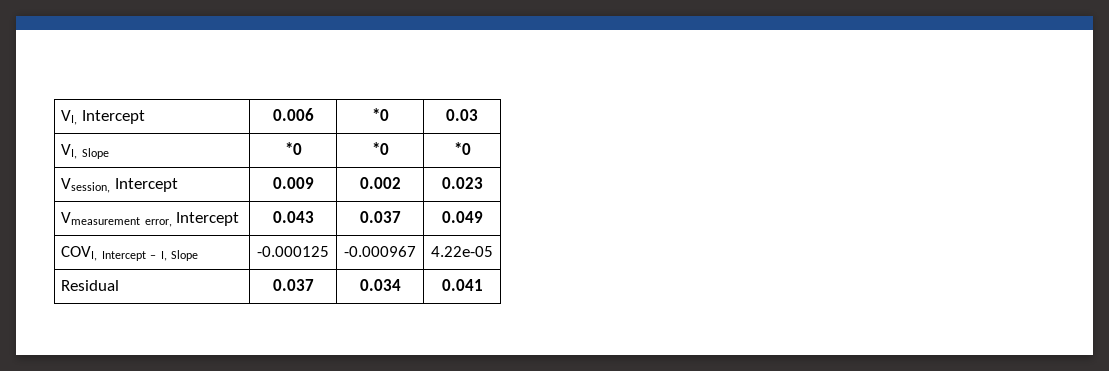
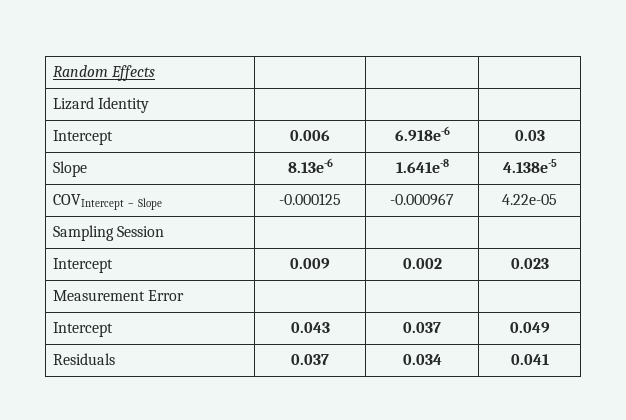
[60,110,77,125] VI, -> [52,65,156,81] [52,97,150,113] Random Effects | | | // Lizard Identity | | | //
[371,108,389,121] *0 -> [394,126,450,141] 6.918e-6
[60,144,109,159] [284,142,302,155] [371,142,389,155] [453,142,471,155] [60,178,110,193] VI, Slope | *0 | *0 | *0 // Vsession, -> [52,161,87,177] [287,158,333,173] [395,159,449,173] [502,159,557,173] [52,194,163,210] [279,193,341,205] [390,193,454,206] [502,194,557,205] [52,225,165,241] Slope | 8.13e-6 | 1.641e-8 | 4.138e-5 // COVIntercept – Slope | -0.000125 | -0.000967 | 4.22e-05 // Sampling Session | | | //
[60,212,172,227] Vmeasurement error, -> [52,290,185,301] Measurement Error | | | //
[60,246,199,261] [257,246,329,257] [344,246,416,257] [431,246,493,257] [60,280,119,291] COVI, Intercept – I, Slope | -0.000125 | -0.000967 | 4.22e-05 // Residual -> [52,353,115,365] Residuals

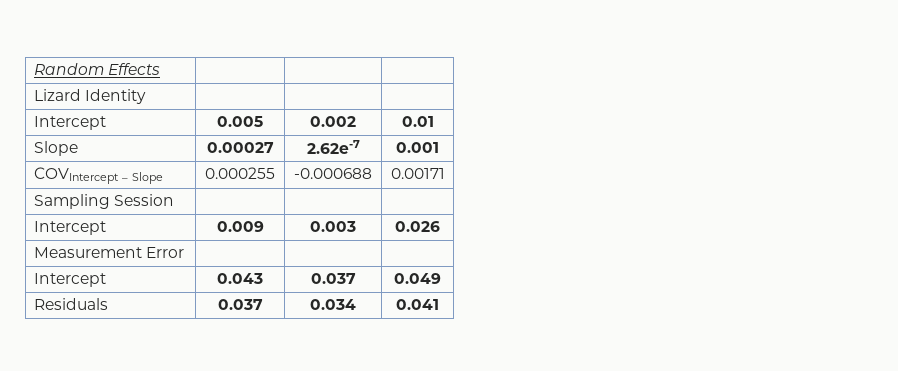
[290,130,330,141] [394,126,450,141] [514,130,545,141] [52,161,87,177] [287,158,333,173] [395,159,449,173] [502,159,557,173] 0.006 | 6.918e-6 | 0.03 // Slope | 8.13e-6 | 1.641e-8 | 4.138e-5 -> [217,116,263,127] [310,116,356,127] [401,116,434,127] [33,141,78,156] [206,142,274,153] [306,140,360,154] [396,142,439,153] 0.005 | 0.002 | 0.01 // Slope | 0.00027 | 2.62e-7 | 0.001
[279,193,341,205] [390,193,454,206] [502,194,557,205] -0.000125 | -0.000967 | 4.22e-05 -> [205,167,275,179] [294,168,372,179] [390,168,445,179] 0.000255 | -0.000688 | 0.00171
[402,258,442,269] [510,258,549,269] 0.002 | 0.023 -> [310,221,356,232] [395,221,440,232] 0.003 | 0.026

